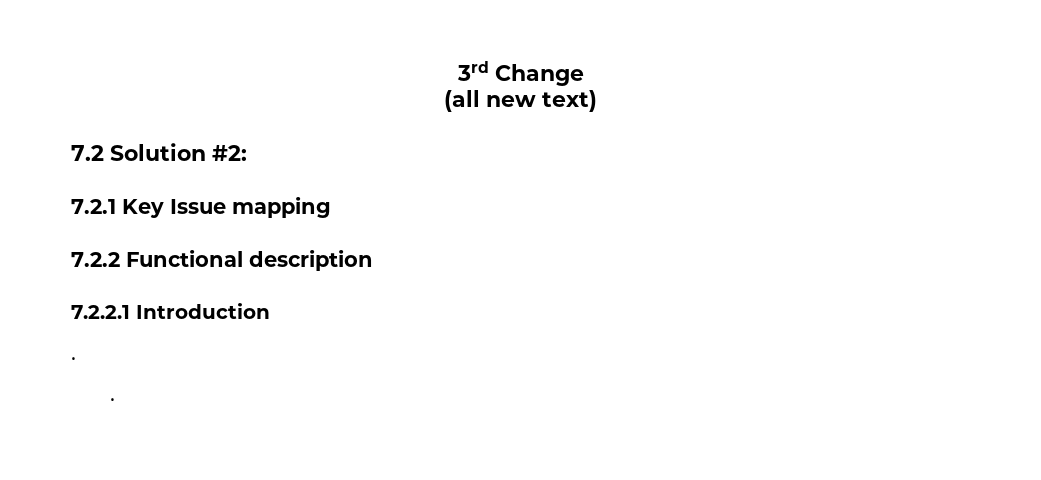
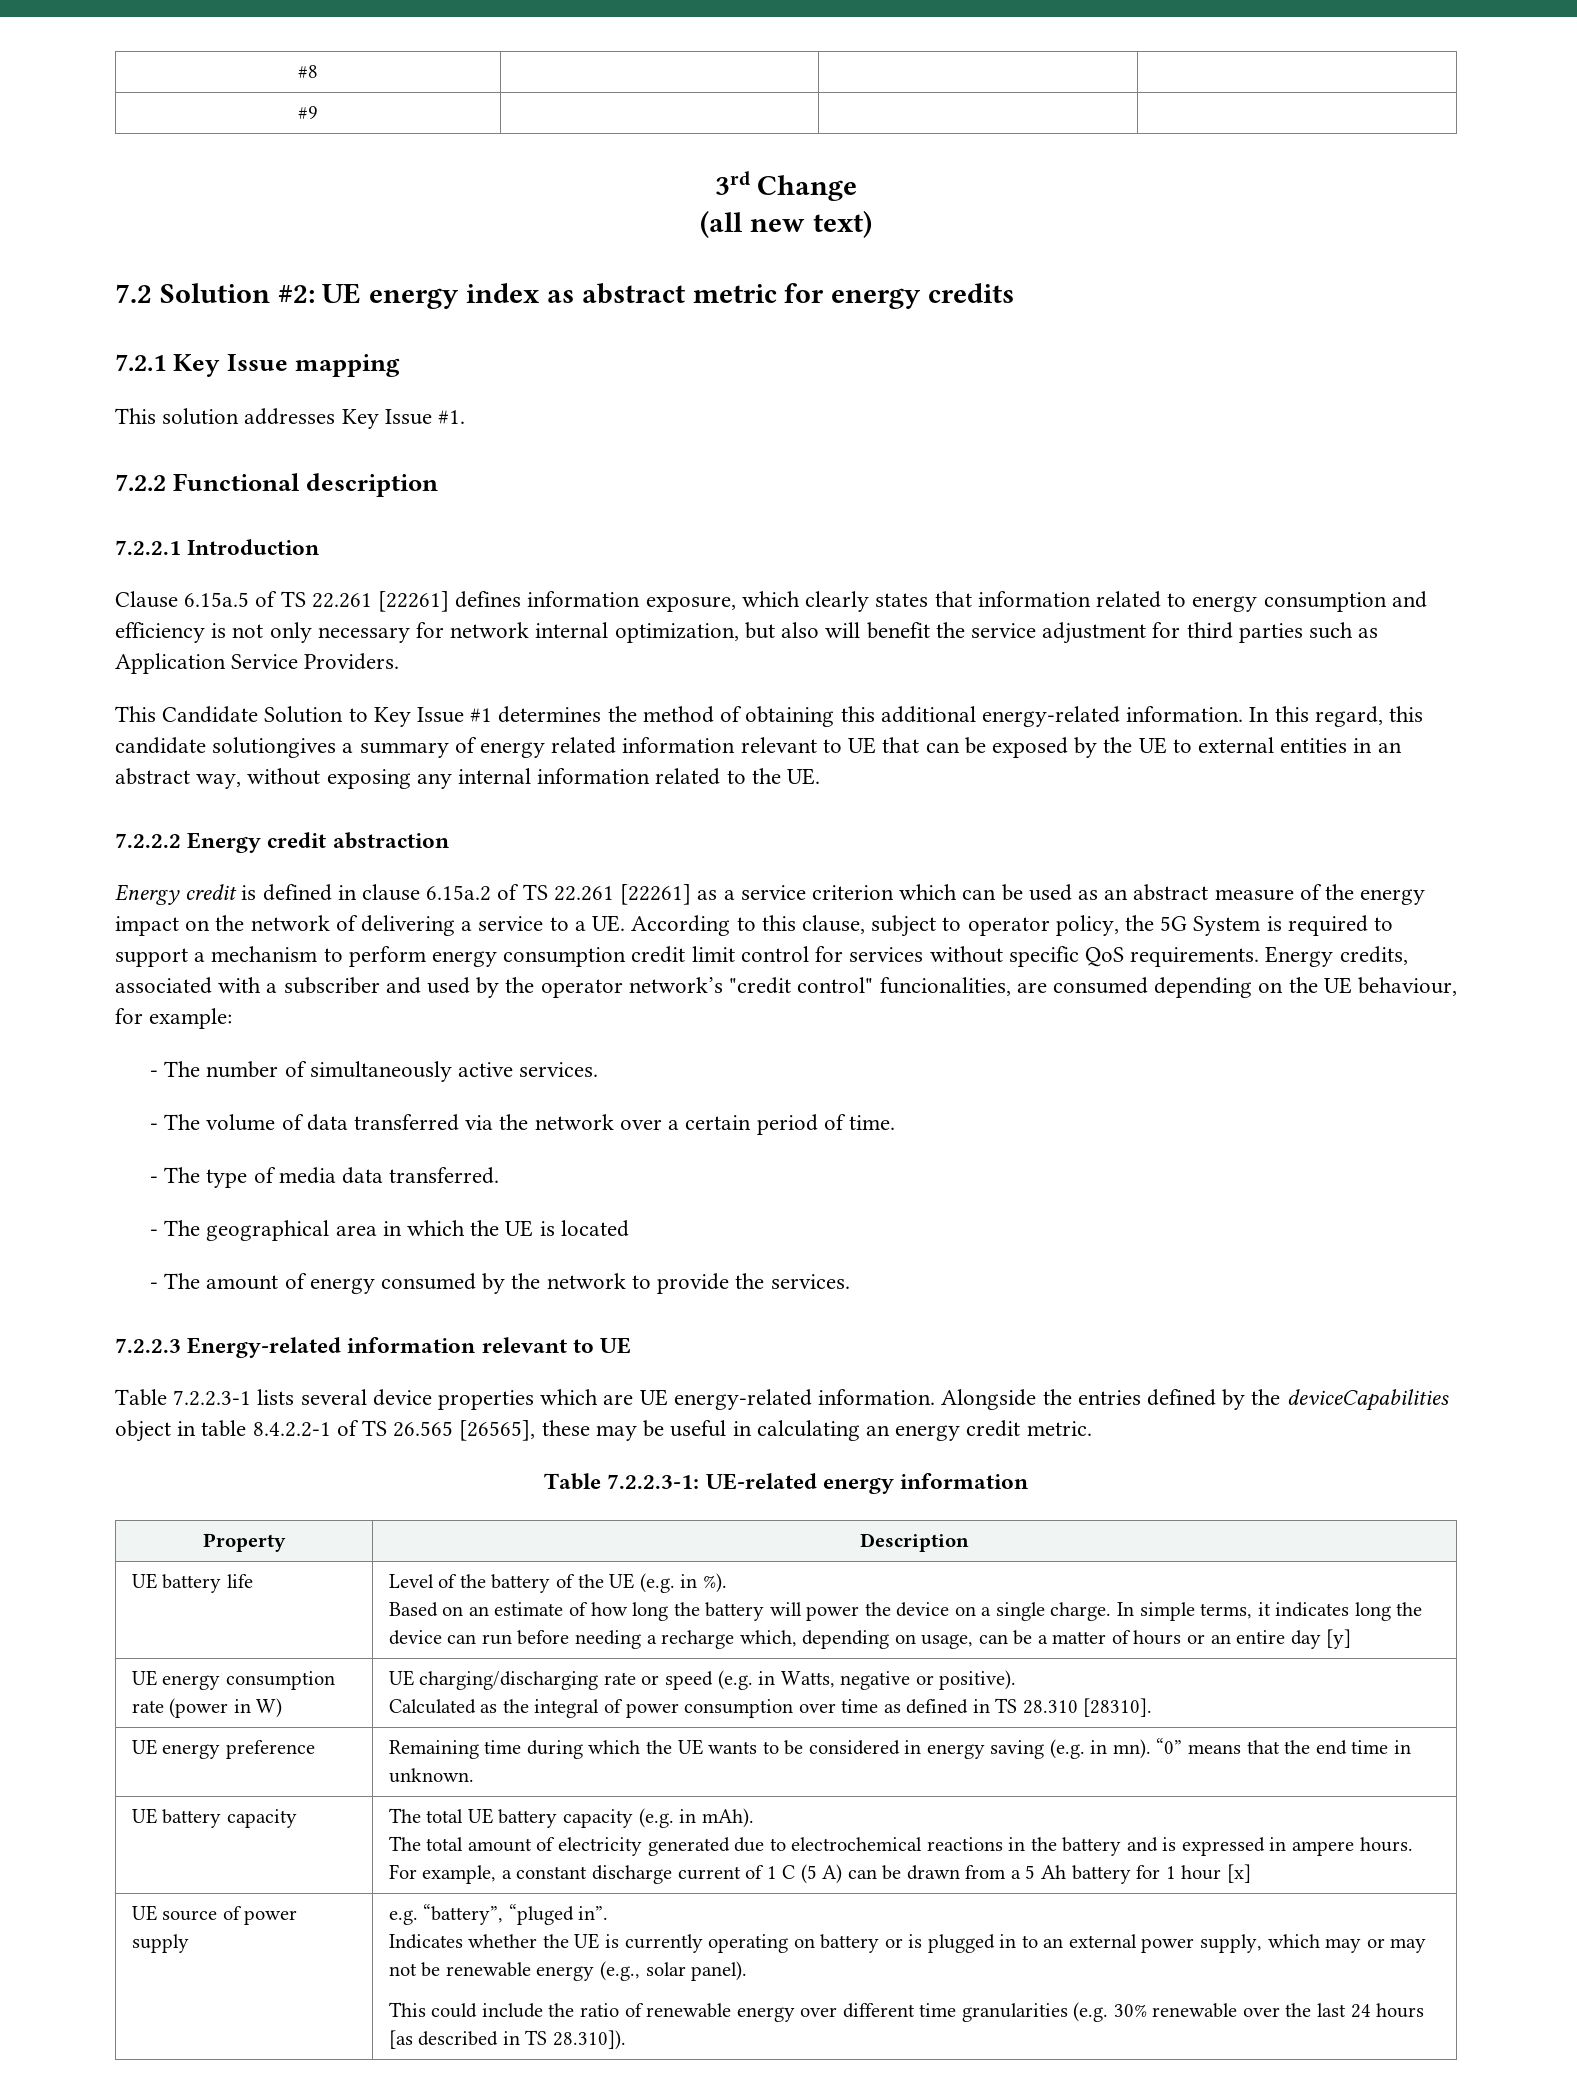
(456, 71) none -> [298,65,318,78] [298,106,318,119] #8 | | | // #9 | | | //
[71,197,331,218] // 7.2.1 Key Issue mapping -> [322,283,1015,309] [115,354,401,377] [115,408,466,429] UE energy index as abstract metric for energy credits // 7.2.1 Key Issue mapping // This solution addresses Key Issue #1.
[71,357,76,360] [109,398,115,401] . // . -> [115,591,1427,612] [115,622,1379,644] [115,653,400,674] [115,706,1423,727] [115,737,1402,758] [115,768,821,789] [115,832,449,853] [115,884,1426,905] [115,915,1394,937] [115,946,1408,967] [115,977,1457,998] [115,1008,233,1029] [149,1061,599,1082] [149,1114,895,1135] [149,1167,500,1188] [149,1220,629,1241] [149,1273,850,1294] [115,1337,632,1358] [115,1389,1449,1411] [115,1420,1092,1442] [544,1473,1028,1494] [203,1533,286,1552] [860,1533,969,1552] [131,1573,253,1593] [388,1573,727,1593] [388,1602,1423,1621] [388,1629,1352,1649] [131,1670,335,1690] [131,1698,283,1718] [388,1670,1017,1690] [388,1698,1153,1718] [131,1739,315,1759] [388,1738,1411,1759] [388,1768,474,1783] [131,1808,297,1828] [388,1808,754,1828] [388,1836,1413,1856] [388,1864,1251,1884] [131,1905,298,1925] [131,1934,189,1953] [388,1904,609,1925] [388,1933,1427,1953] [388,1961,748,1981] [388,2002,1425,2022] [388,2030,627,2050] Clause 6.15a.5 of TS 22.261 [22261] defines information exposure, which clearly states that information related to energy consumption and efficiency is not only necessary for network internal optimization, but also will benefit the service adjustment for third parties such as Application Service Providers. // This Candidate Solution to Key Issue #1 determines the method of obtaining this additional energy-related information. In this regard, this candidate solutiongives a summary of energy related information relevant to UE that can be exposed by the UE to external entities in an abstract way, without exposing any internal information related to the UE. // 7.2.2.2 Energy credit abstraction // Energy credit is defined in clause 6.15a.2 of TS 22.261 [22261] as a service criterion which can be used as an abstract measure of the energy impact on the network of delivering a service to a UE. According to this clause, subject to operator policy, the 5G System is required to support a mechanism to perform energy consumption credit limit control for services without specific QoS requirements. Energy credits, associated with a subscriber and used by the operator network’s "credit control" funcionalities, are consumed depending on the UE behaviour, for example: // - The number of simultaneously active services. // - The volume of data transferred via the network over a certain period of time. // - The type of media data transferred. // - The geographical area in which the UE is located // - The amount of energy consumed by the network to provide the services. // 7.2.2.3 Energy-related information relevant to UE // Table 7.2.2.3-1 lists several device properties which are UE energy-related information. Alongside the entries defined by the deviceCapabilities object in table 8.4.2.2-1 of TS 26.565 [26565], these may be useful in calculating an energy credit metric. // Table 7.2.2.3-1: UE-related energy information // Property | Description // UE battery life | Level of the battery of the UE (e.g. in %). // Based on an estimate of how long the battery will power the device on a single charge. In simple terms, it indicates long the device can run before needing a recharge which, depending on usage, can be a matter of hours or an entire day [y] // UE energy consumption rate (power in W) | UE charging/discharging rate or speed (e.g. in Watts, negative or positive). // Calculated as the integral of power consumption over time as defined in TS 28.310 [28310]. // UE energy preference | Remaining time during which the UE wants to be considered in energy saving (e.g. in mn). “0” means that the end time in unknown. // UE battery capacity | The total UE battery capacity (e.g. in mAh). // The total amount of electricity generated due to electrochemical reactions in the battery and is expressed in ampere hours. For example, a constant discharge current of 1 C (5 A) can be drawn from a 5 Ah battery for 1 hour [x] // UE source of power supply | e.g. “battery”, “pluged in”. // Indicates whether the UE is currently operating on battery or is plugged in to an external power supply, which may or may not be renewable energy (e.g., solar panel). // This could include the ratio of renewable energy over different time granularities (e.g. 30% renewable over the last 24 hours [as described in TS 28.310]).

